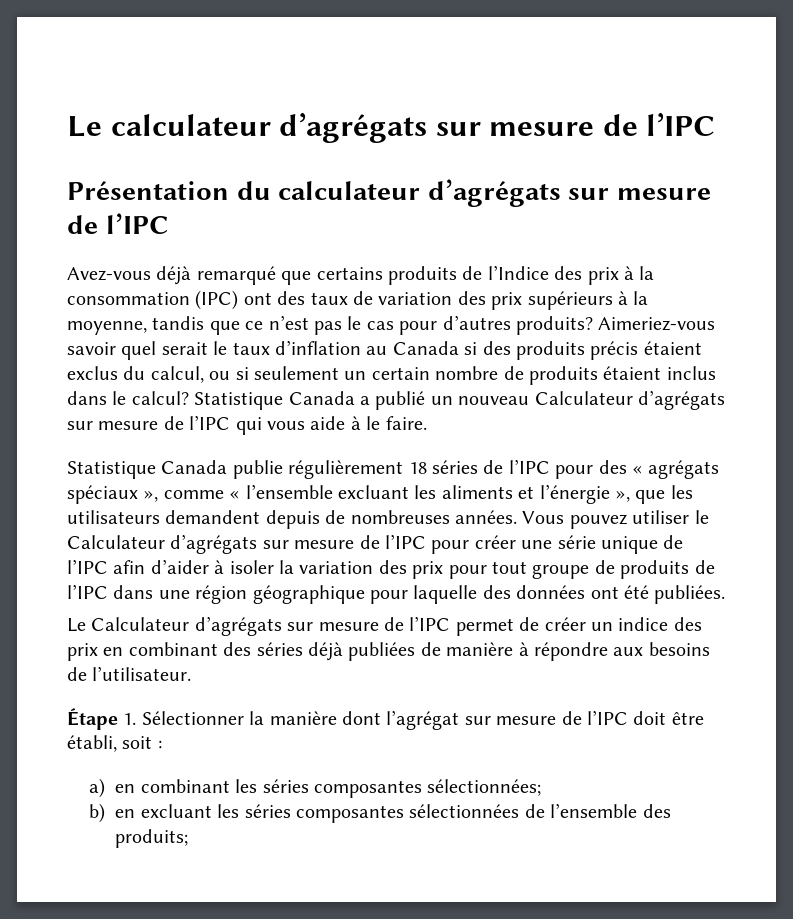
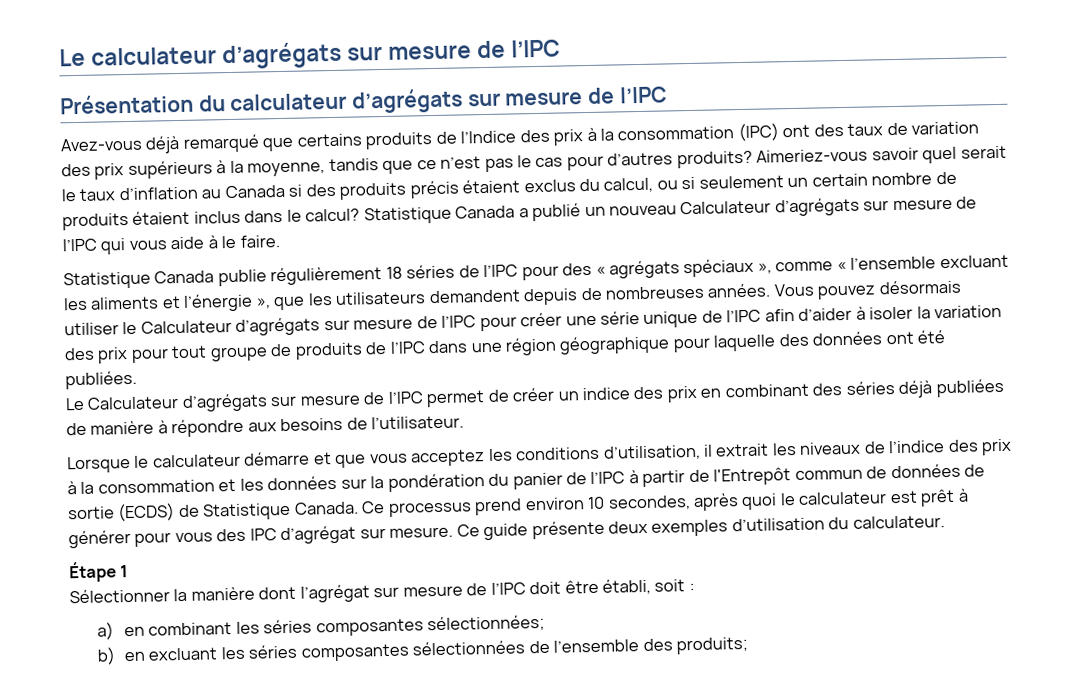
(627, 521) none -> [878,279,961,295] désormais
(192, 673) none -> [67,438,1013,474] [67,463,986,495] [68,488,969,522] [68,515,945,549] // Lorsque le calculateur démarre et que vous acceptez les conditions d’utilisation, il extrait les niveaux de l’indice des prix à la consommation et les données sur la pondération du panier de l’IPC à partir de l'Entrepôt commun de données de sortie (ECDS) de Statistique Canada. Ce processus prend environ 10 secondes, après quoi le calculateur est prêt à générer pour vous des IPC d’agrégat sur mesure. Ce guide présente deux exemples d’utilisation du calculateur.
[123,713,137,725] 1. -> [120,565,129,578] 1 //

